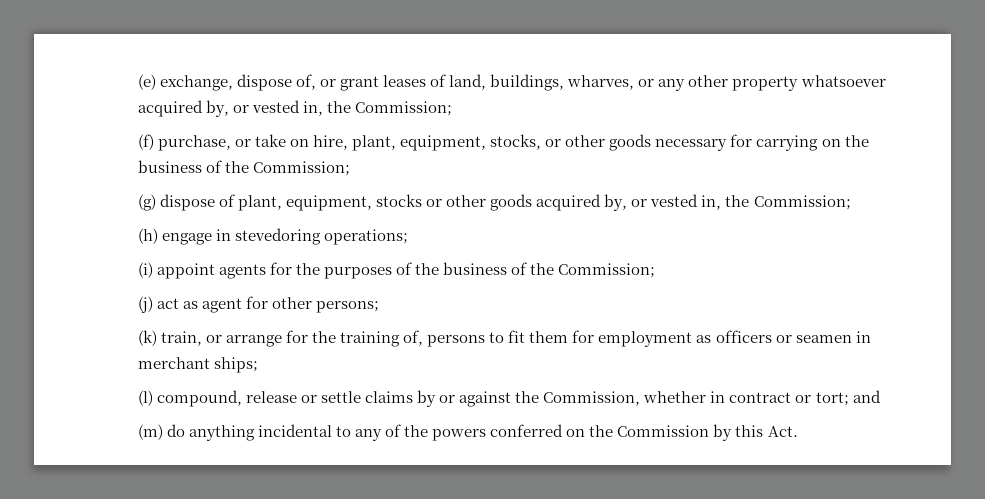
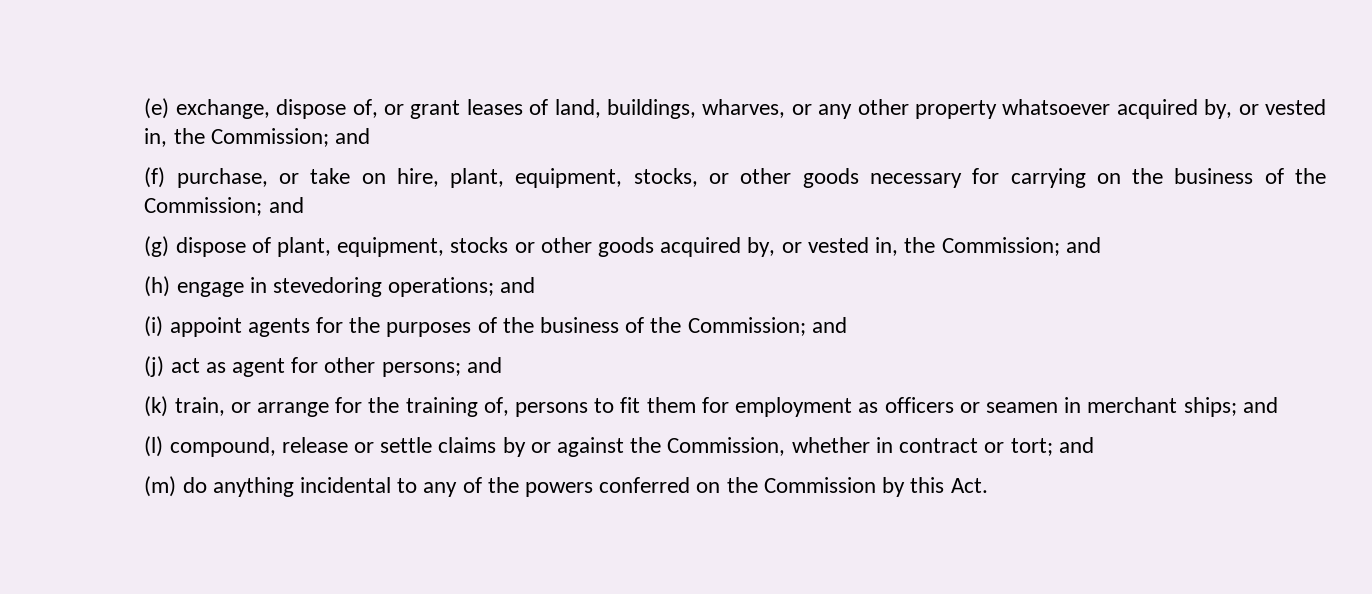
(453, 108) none -> [335,128,371,144] and
(350, 168) none -> [268,197,304,213] and
(851, 202) none -> [1065,237,1101,253] and
(408, 237) none -> [500,277,536,293] and
(656, 270) none -> [811,317,847,333] and
(380, 307) none -> [466,357,502,373] and
(258, 365) none -> [1242,397,1278,413] and

